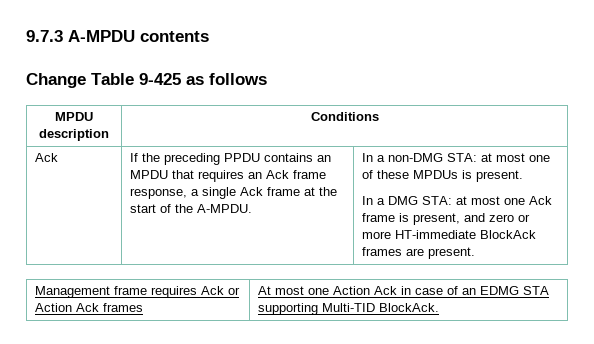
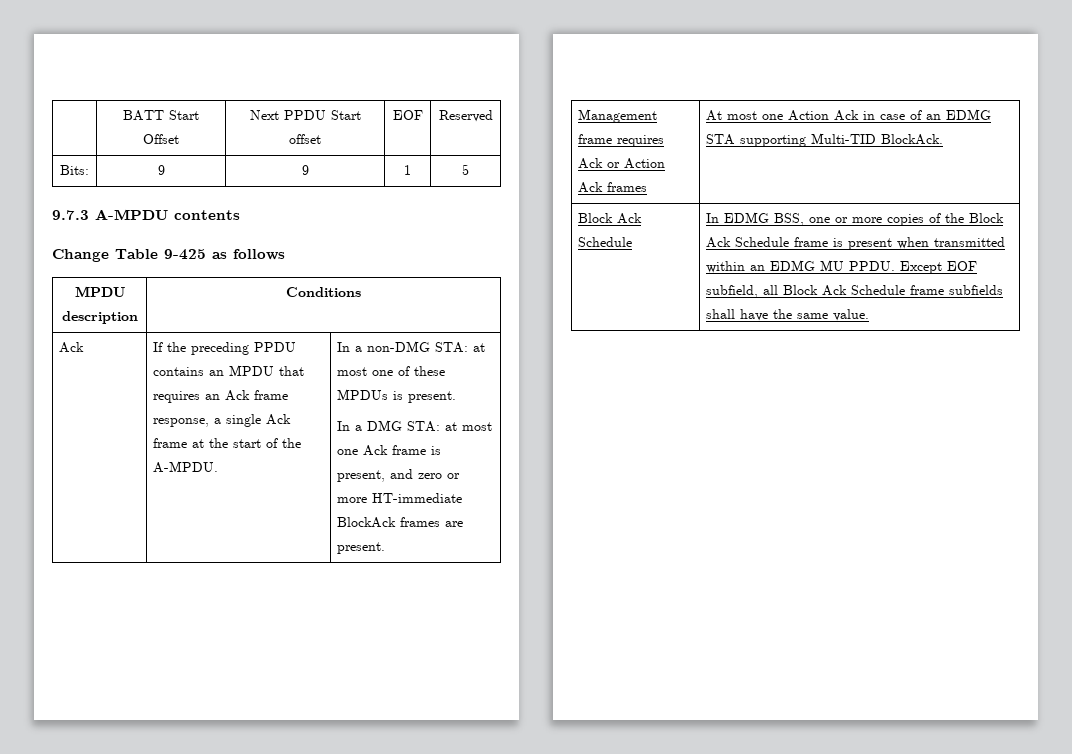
(26, 36) none -> [123,110,199,121] [143,134,179,144] [249,110,361,120] [289,134,321,144] [392,110,423,120] [438,110,493,122] [60,165,89,175] [157,165,165,175] [301,165,309,175] [404,165,411,175] [462,164,469,175] | BATT Start Offset | Next PPDU Start offset | EOF | Reserved // Bits: | 9 | 9 | 1 | 5 //
(440, 307) none -> [578,213,643,224] [578,237,633,247] [706,212,1005,226] [706,237,1006,250] [706,260,978,274] [706,285,1004,298] [706,309,870,321] // Block Ack Schedule | In EDMG BSS, one or more copies of the Block Ack Schedule frame is present when transmitted within an EDMG MU PPDU. Except EOF subfield, all Block Ack Schedule frame subfields shall have the same value.

